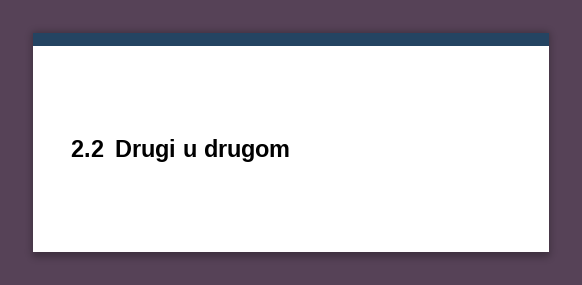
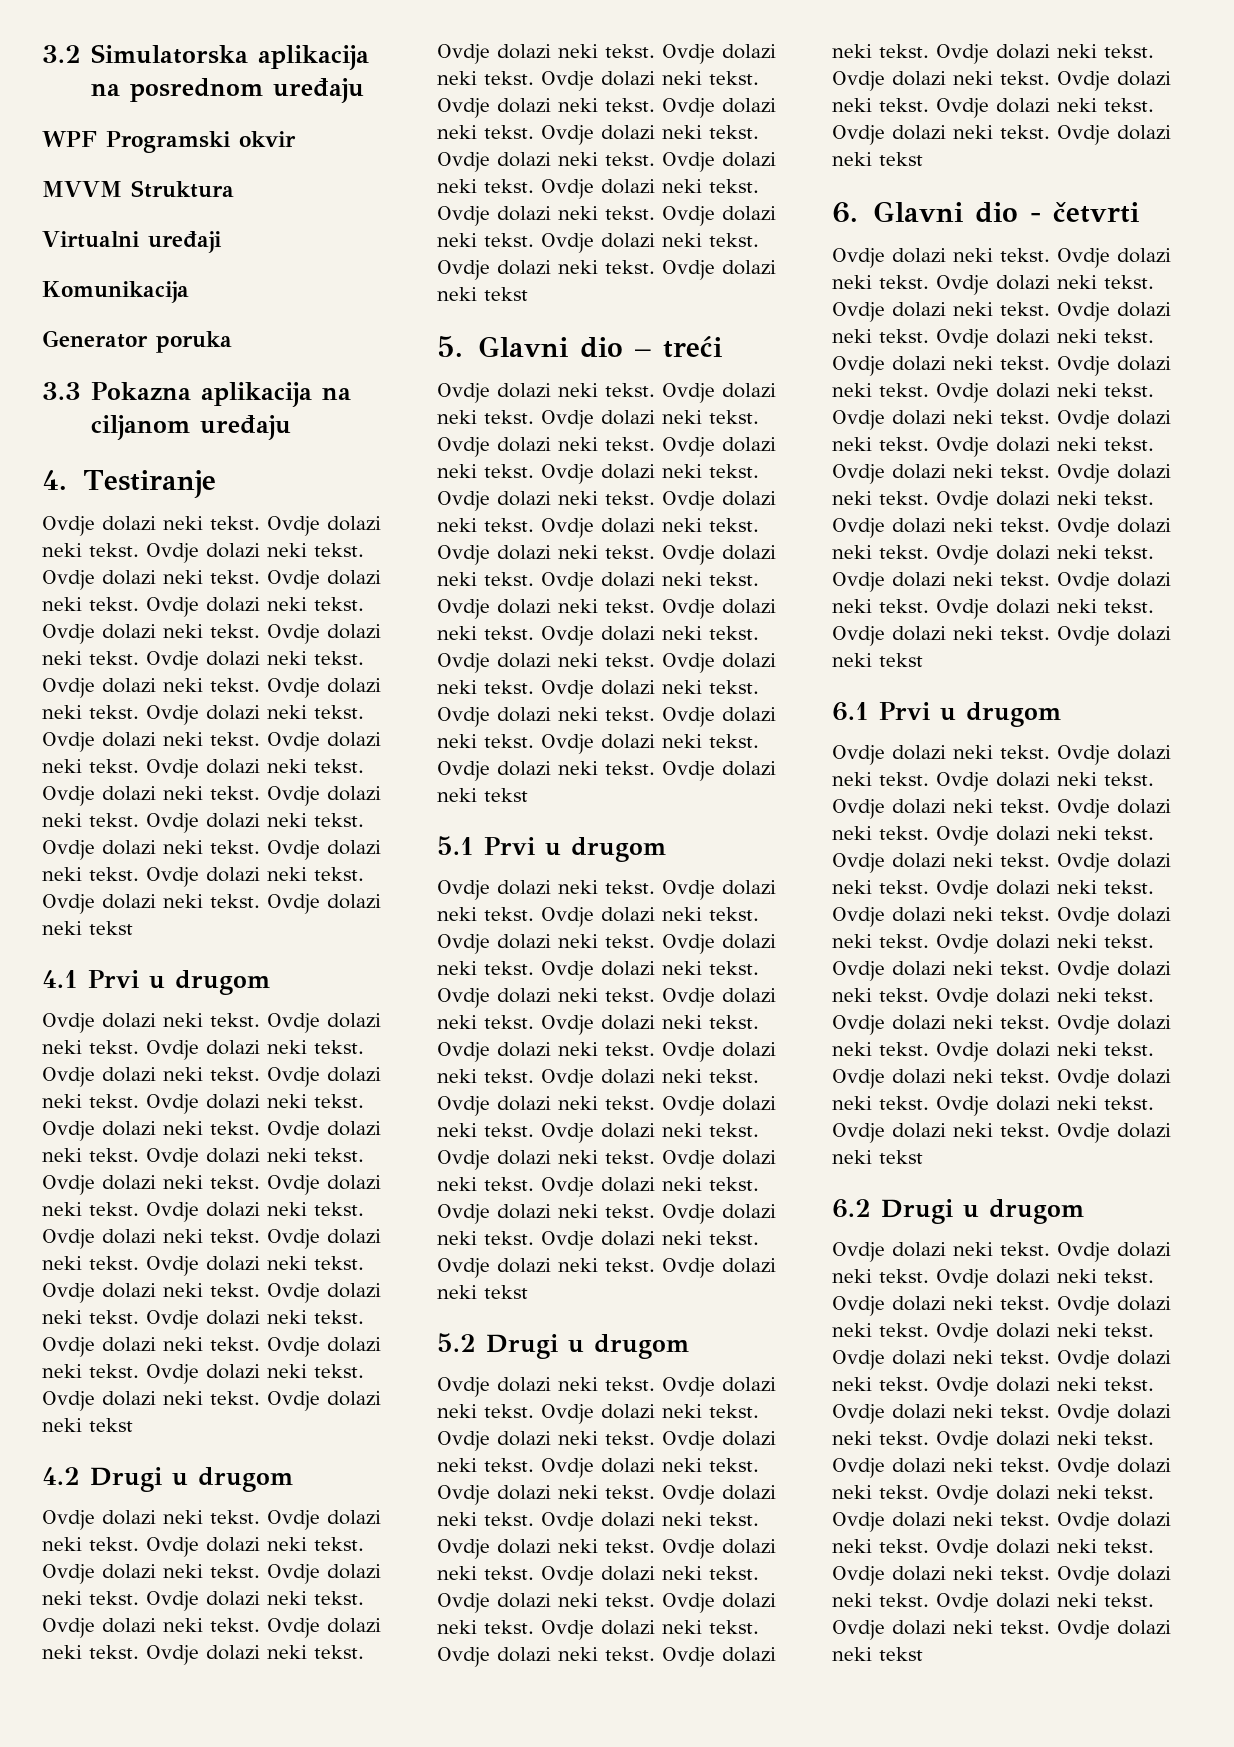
[71,139,290,162] 2.2 Drugi u drugom -> [42,44,370,70] [91,78,365,103] [42,131,296,153] [42,180,234,198] [42,231,222,253] [42,281,189,303] [42,330,232,353] [42,382,352,407] [91,415,292,440] [42,470,216,498] [42,516,381,536] [42,543,364,563] [42,570,381,590] [42,597,364,617] [42,624,381,644] [42,651,364,671] [42,678,381,698] [42,705,364,725] [42,732,381,752] [42,759,364,779] [42,786,381,806] [42,813,364,833] [42,840,381,860] [42,867,364,887] [42,894,381,914] [42,921,133,935] [42,970,271,995] [42,1013,381,1033] [42,1040,364,1060] [42,1067,381,1087] [42,1094,364,1114] [42,1121,381,1141] [42,1148,364,1168] [42,1175,381,1195] [42,1202,364,1222] [42,1229,381,1249] [42,1256,364,1276] [42,1283,381,1303] [42,1310,364,1330] [42,1337,381,1357] [42,1364,364,1384] [42,1391,381,1411] [42,1418,133,1432] [42,1467,294,1492] [42,1510,381,1530] [42,1537,364,1557] [42,1564,381,1584] [42,1591,364,1611] [42,1618,381,1638] [42,1645,364,1665] [437,44,776,64] [437,71,759,91] [437,98,776,118] [437,125,759,145] [437,152,776,172] [437,179,759,199] [437,206,776,226] [437,233,759,253] [437,260,776,280] [437,287,528,301] [437,336,722,358] [437,383,776,403] [437,410,759,430] [437,437,776,457] [437,464,759,484] [437,491,776,511] [437,518,759,538] [437,545,776,565] [437,572,759,592] [437,599,776,619] [437,626,759,646] [437,653,776,673] [437,680,759,700] [437,707,776,727] [437,734,759,754] [437,761,776,781] [437,788,528,802] [437,836,667,862] [437,880,776,900] [437,907,759,927] [437,934,776,954] [437,961,759,981] [437,988,776,1008] [437,1015,759,1035] [437,1042,776,1062] [437,1069,759,1089] [437,1096,776,1116] [437,1123,759,1143] [437,1150,776,1170] [437,1177,759,1197] [437,1204,776,1224] [437,1231,759,1251] [437,1258,776,1278] [437,1285,528,1299] [437,1333,690,1359] [437,1377,776,1397] [437,1404,759,1424] [437,1431,776,1451] [437,1458,759,1478] [437,1485,776,1505] [437,1512,759,1532] [437,1539,776,1559] [437,1566,759,1586] [437,1593,776,1613] [437,1620,759,1640] [437,1647,776,1667] [832,44,1154,64] [832,71,1171,91] [832,98,1154,118] [832,125,1171,145] [832,152,923,166] [832,201,1139,223] [832,248,1171,268] [832,275,1154,295] [832,302,1171,322] [832,329,1154,349] [832,356,1171,376] [832,383,1154,403] [832,410,1171,430] [832,437,1154,457] [832,464,1171,484] [832,491,1154,511] [832,518,1171,538] [832,545,1154,565] [832,572,1171,592] [832,599,1154,619] [832,626,1171,646] [832,653,923,667] [832,702,1062,727] [832,745,1171,765] [832,772,1154,792] [832,799,1171,819] [832,826,1154,846] [832,853,1171,873] [832,880,1154,900] [832,907,1171,927] [832,934,1154,954] [832,961,1171,981] [832,988,1154,1008] [832,1015,1171,1035] [832,1042,1154,1062] [832,1069,1171,1089] [832,1096,1154,1116] [832,1123,1171,1143] [832,1150,923,1164] [832,1199,1085,1224] [832,1242,1171,1262] [832,1269,1154,1289] [832,1296,1171,1316] [832,1323,1154,1343] [832,1350,1171,1370] [832,1377,1154,1397] [832,1404,1171,1424] [832,1431,1154,1451] [832,1458,1171,1478] [832,1485,1154,1505] [832,1512,1171,1532] [832,1539,1154,1559] [832,1566,1171,1586] [832,1593,1154,1613] [832,1620,1171,1640] [832,1647,923,1661] 3.2 Simulatorska aplikacija na posrednom uređaju // WPF Programski okvir // MVVM Struktura // Virtualni uređaji // Komunikacija // Generator poruka // 3.3 Pokazna aplikacija na ciljanom uređaju // 4. Testiranje // Ovdje dolazi neki tekst. Ovdje dolazi neki tekst. Ovdje dolazi neki tekst. Ovdje dolazi neki tekst. Ovdje dolazi neki tekst. Ovdje dolazi neki tekst. Ovdje dolazi neki tekst. Ovdje dolazi neki tekst. Ovdje dolazi neki tekst. Ovdje dolazi neki tekst. Ovdje dolazi neki tekst. Ovdje dolazi neki tekst. Ovdje dolazi neki tekst. Ovdje dolazi neki tekst. Ovdje dolazi neki tekst. Ovdje dolazi neki tekst. Ovdje dolazi neki tekst. Ovdje dolazi neki tekst. Ovdje dolazi neki tekst. Ovdje dolazi neki tekst. Ovdje dolazi neki tekst. Ovdje dolazi neki tekst. Ovdje dolazi neki tekst // 4.1 Prvi u drugom // Ovdje dolazi neki tekst. Ovdje dolazi neki tekst. Ovdje dolazi neki tekst. Ovdje dolazi neki tekst. Ovdje dolazi neki tekst. Ovdje dolazi neki tekst. Ovdje dolazi neki tekst. Ovdje dolazi neki tekst. Ovdje dolazi neki tekst. Ovdje dolazi neki tekst. Ovdje dolazi neki tekst. Ovdje dolazi neki tekst. Ovdje dolazi neki tekst. Ovdje dolazi neki tekst. Ovdje dolazi neki tekst. Ovdje dolazi neki tekst. Ovdje dolazi neki tekst. Ovdje dolazi neki tekst. Ovdje dolazi neki tekst. Ovdje dolazi neki tekst. Ovdje dolazi neki tekst. Ovdje dolazi neki tekst. Ovdje dolazi neki tekst // 4.2 Drugi u drugom // Ovdje dolazi neki tekst. Ovdje dolazi neki tekst. Ovdje dolazi neki tekst. Ovdje dolazi neki tekst. Ovdje dolazi neki tekst. Ovdje dolazi neki tekst. Ovdje dolazi neki tekst. Ovdje dolazi neki tekst. Ovdje dolazi neki tekst. Ovdje dolazi neki tekst. Ovdje dolazi neki tekst. Ovdje dolazi neki tekst. Ovdje dolazi neki tekst. Ovdje dolazi neki tekst. Ovdje dolazi neki tekst. Ovdje dolazi neki tekst. Ovdje dolazi neki tekst. Ovdje dolazi neki tekst. Ovdje dolazi neki tekst. Ovdje dolazi neki tekst. Ovdje dolazi neki tekst. Ovdje dolazi neki tekst. Ovdje dolazi neki tekst // 5. Glavni dio – treći // Ovdje dolazi neki tekst. Ovdje dolazi neki tekst. Ovdje dolazi neki tekst. Ovdje dolazi neki tekst. Ovdje dolazi neki tekst. Ovdje dolazi neki tekst. Ovdje dolazi neki tekst. Ovdje dolazi neki tekst. Ovdje dolazi neki tekst. Ovdje dolazi neki tekst. Ovdje dolazi neki tekst. Ovdje dolazi neki tekst. Ovdje dolazi neki tekst. Ovdje dolazi neki tekst. Ovdje dolazi neki tekst. Ovdje dolazi neki tekst. Ovdje dolazi neki tekst. Ovdje dolazi neki tekst. Ovdje dolazi neki tekst. Ovdje dolazi neki tekst. Ovdje dolazi neki tekst. Ovdje dolazi neki tekst. Ovdje dolazi neki tekst // 5.1 Prvi u drugom // Ovdje dolazi neki tekst. Ovdje dolazi neki tekst. Ovdje dolazi neki tekst. Ovdje dolazi neki tekst. Ovdje dolazi neki tekst. Ovdje dolazi neki tekst. Ovdje dolazi neki tekst. Ovdje dolazi neki tekst. Ovdje dolazi neki tekst. Ovdje dolazi neki tekst. Ovdje dolazi neki tekst. Ovdje dolazi neki tekst. Ovdje dolazi neki tekst. Ovdje dolazi neki tekst. Ovdje dolazi neki tekst. Ovdje dolazi neki tekst. Ovdje dolazi neki tekst. Ovdje dolazi neki tekst. Ovdje dolazi neki tekst. Ovdje dolazi neki tekst. Ovdje dolazi neki tekst. Ovdje dolazi neki tekst. Ovdje dolazi neki tekst // 5.2 Drugi u drugom // Ovdje dolazi neki tekst. Ovdje dolazi neki tekst. Ovdje dolazi neki tekst. Ovdje dolazi neki tekst. Ovdje dolazi neki tekst. Ovdje dolazi neki tekst. Ovdje dolazi neki tekst. Ovdje dolazi neki tekst. Ovdje dolazi neki tekst. Ovdje dolazi neki tekst. Ovdje dolazi neki tekst. Ovdje dolazi neki tekst. Ovdje dolazi neki tekst. Ovdje dolazi neki tekst. Ovdje dolazi neki tekst. Ovdje dolazi neki tekst. Ovdje dolazi neki tekst. Ovdje dolazi neki tekst. Ovdje dolazi neki tekst. Ovdje dolazi neki tekst. Ovdje dolazi neki tekst. Ovdje dolazi neki tekst. Ovdje dolazi neki tekst // 6. Glavni dio - četvrti // Ovdje dolazi neki tekst. Ovdje dolazi neki tekst. Ovdje dolazi neki tekst. Ovdje dolazi neki tekst. Ovdje dolazi neki tekst. Ovdje dolazi neki tekst. Ovdje dolazi neki tekst. Ovdje dolazi neki tekst. Ovdje dolazi neki tekst. Ovdje dolazi neki tekst. Ovdje dolazi neki tekst. Ovdje dolazi neki tekst. Ovdje dolazi neki tekst. Ovdje dolazi neki tekst. Ovdje dolazi neki tekst. Ovdje dolazi neki tekst. Ovdje dolazi neki tekst. Ovdje dolazi neki tekst. Ovdje dolazi neki tekst. Ovdje dolazi neki tekst. Ovdje dolazi neki tekst. Ovdje dolazi neki tekst. Ovdje dolazi neki tekst // 6.1 Prvi u drugom // Ovdje dolazi neki tekst. Ovdje dolazi neki tekst. Ovdje dolazi neki tekst. Ovdje dolazi neki tekst. Ovdje dolazi neki tekst. Ovdje dolazi neki tekst. Ovdje dolazi neki tekst. Ovdje dolazi neki tekst. Ovdje dolazi neki tekst. Ovdje dolazi neki tekst. Ovdje dolazi neki tekst. Ovdje dolazi neki tekst. Ovdje dolazi neki tekst. Ovdje dolazi neki tekst. Ovdje dolazi neki tekst. Ovdje dolazi neki tekst. Ovdje dolazi neki tekst. Ovdje dolazi neki tekst. Ovdje dolazi neki tekst. Ovdje dolazi neki tekst. Ovdje dolazi neki tekst. Ovdje dolazi neki tekst. Ovdje dolazi neki tekst // 6.2 Drugi u drugom // Ovdje dolazi neki tekst. Ovdje dolazi neki tekst. Ovdje dolazi neki tekst. Ovdje dolazi neki tekst. Ovdje dolazi neki tekst. Ovdje dolazi neki tekst. Ovdje dolazi neki tekst. Ovdje dolazi neki tekst. Ovdje dolazi neki tekst. Ovdje dolazi neki tekst. Ovdje dolazi neki tekst. Ovdje dolazi neki tekst. Ovdje dolazi neki tekst. Ovdje dolazi neki tekst. Ovdje dolazi neki tekst. Ovdje dolazi neki tekst. Ovdje dolazi neki tekst. Ovdje dolazi neki tekst. Ovdje dolazi neki tekst. Ovdje dolazi neki tekst. Ovdje dolazi neki tekst. Ovdje dolazi neki tekst. Ovdje dolazi neki tekst

